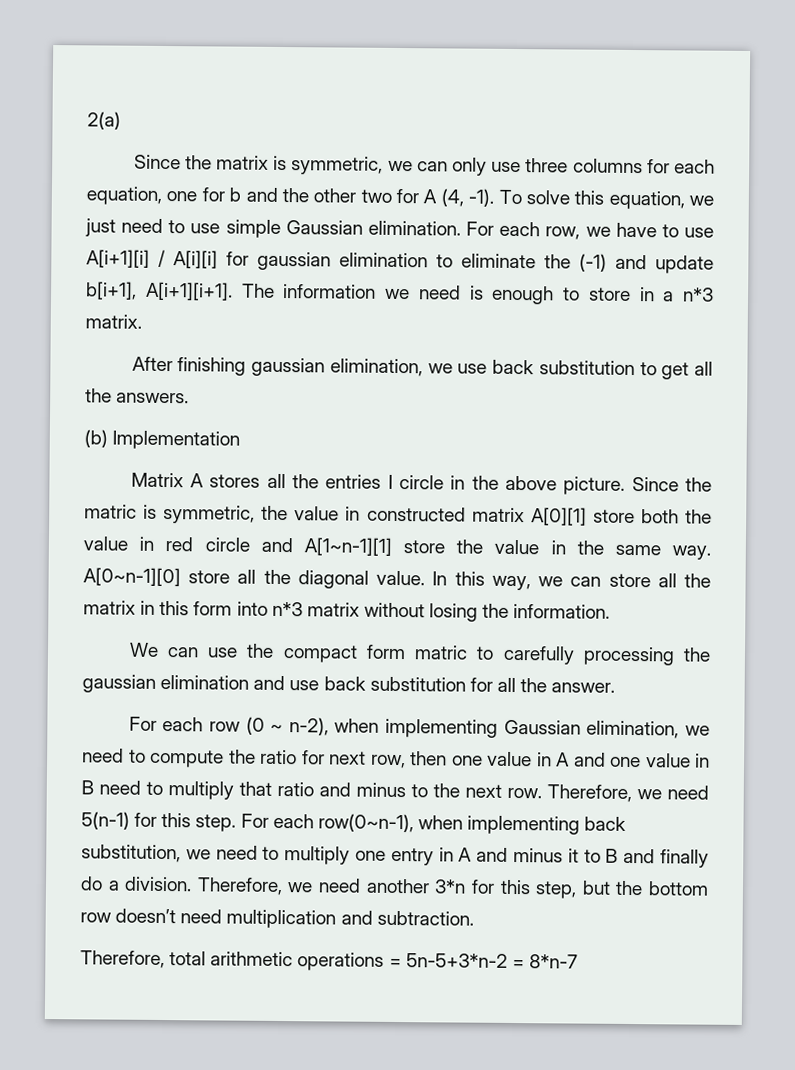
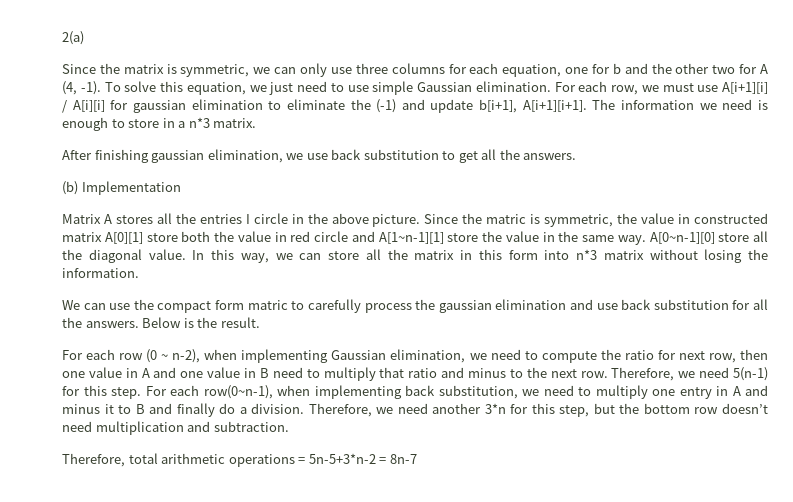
[615,222,679,238] have to -> [662,83,694,92] must
[582,646,675,666] processing -> [364,303,412,313] process
[551,682,616,693] answer. -> [85,317,260,328] answers. Below is the result.
[528,954,578,969] 8*n-7 -> [389,454,417,464] 8n-7

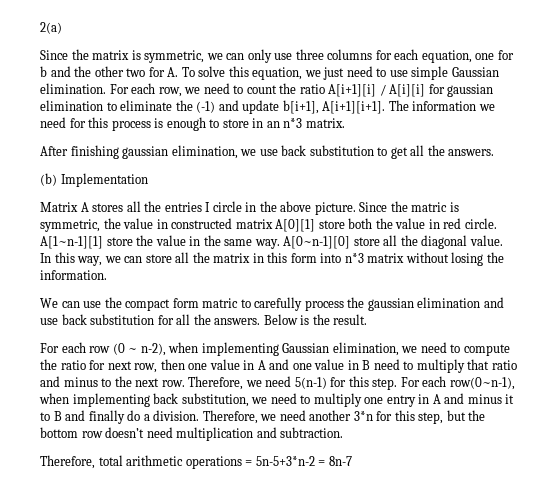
[760,64,769,74] [62,81,101,95] A (4, -1). -> [167,67,179,77] A.
[662,83,719,92] must use -> [203,83,325,94] need to count the ratio
(753, 104) none -> [69,117,151,131] for this process
[178,121,186,128] a -> [266,121,280,128] an
[314,231,375,242] circle and -> [464,218,497,229] circle.

